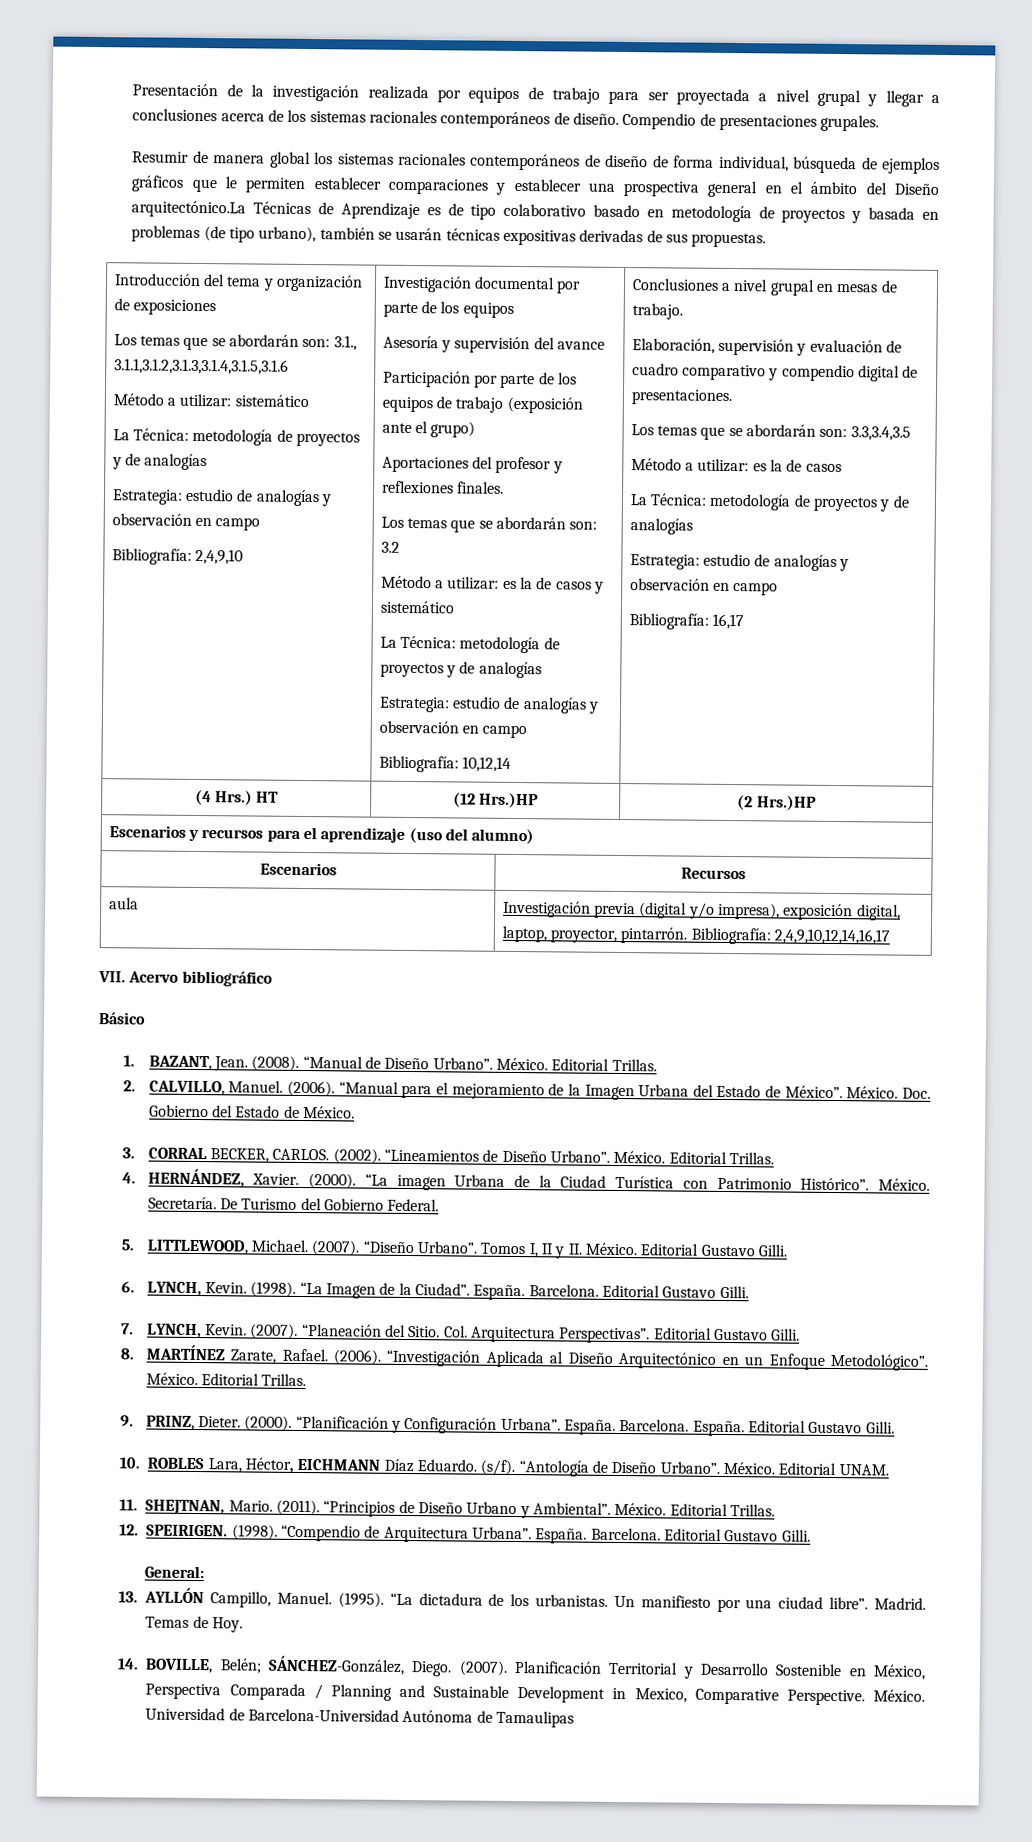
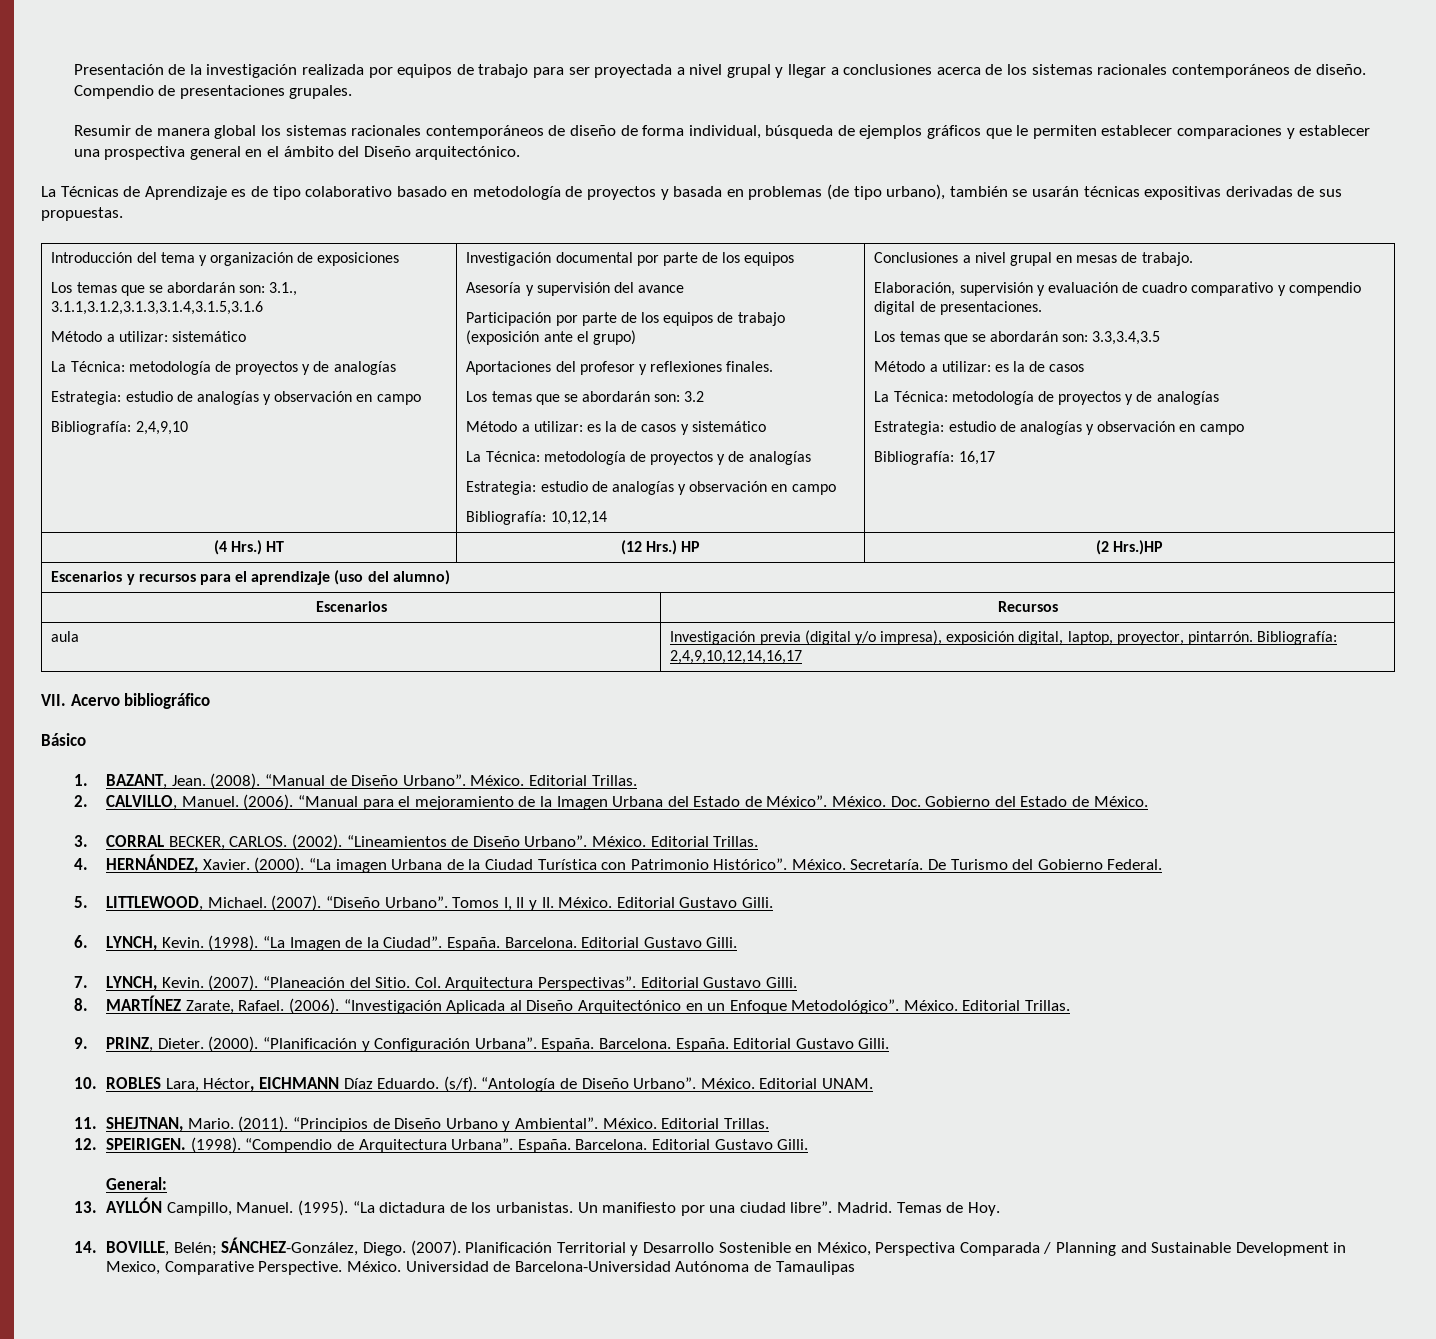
[131,200,247,218] arquitectónico.La -> [415,146,521,160] [41,186,56,197] arquitectónico. // La
[479,792,540,809] Hrs.)HP -> [646,540,701,555] Hrs.) HP

